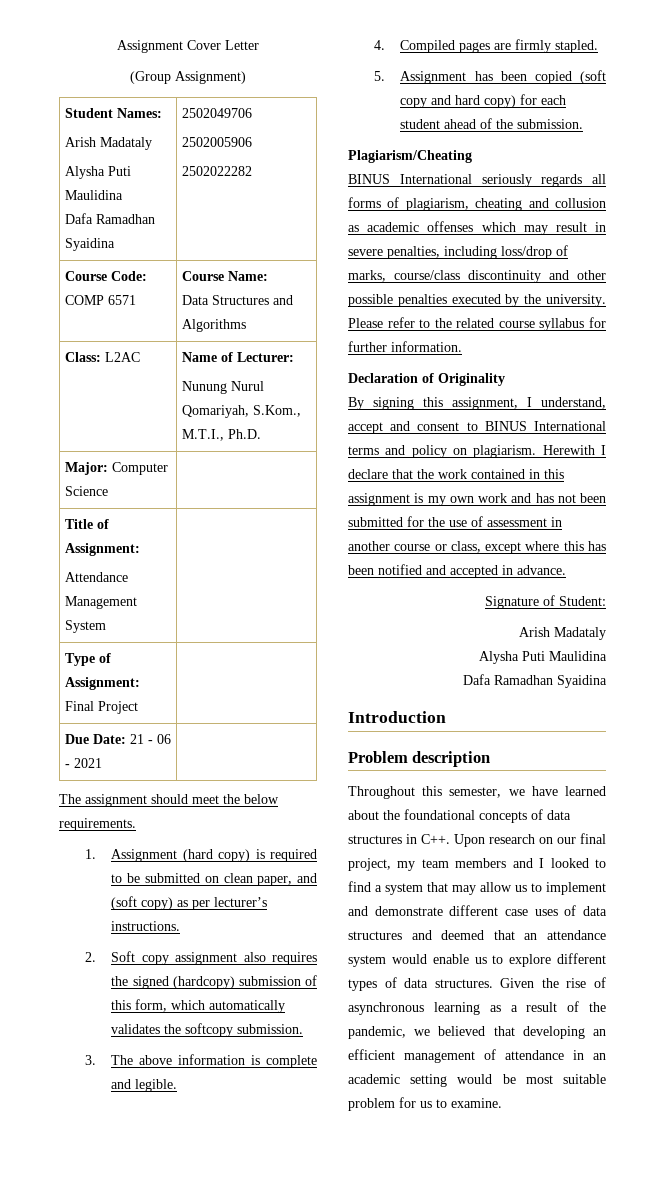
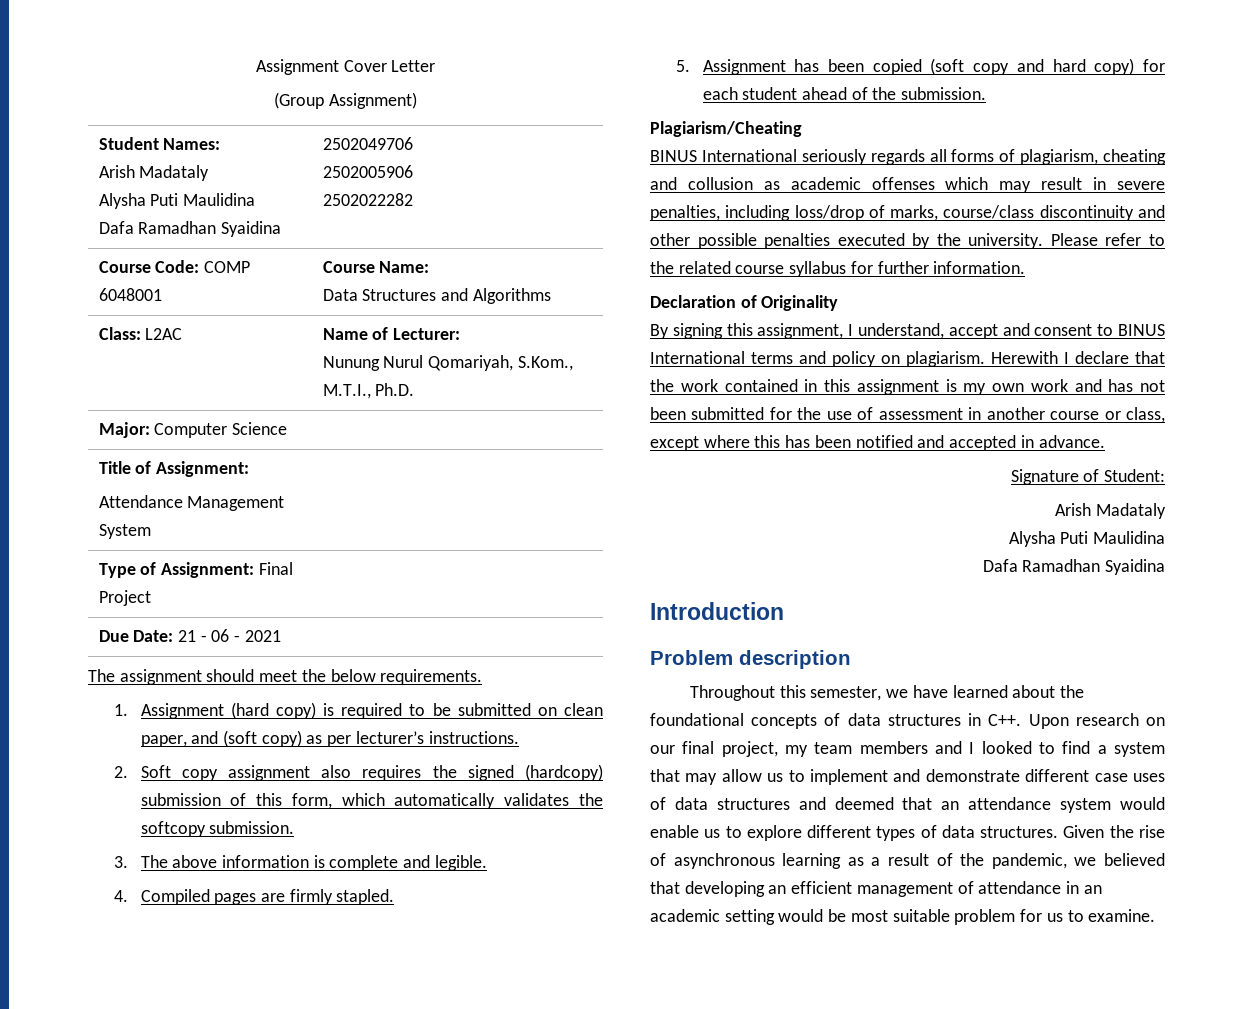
[107,295,136,305] 6571 -> [98,288,162,301] 6048001

